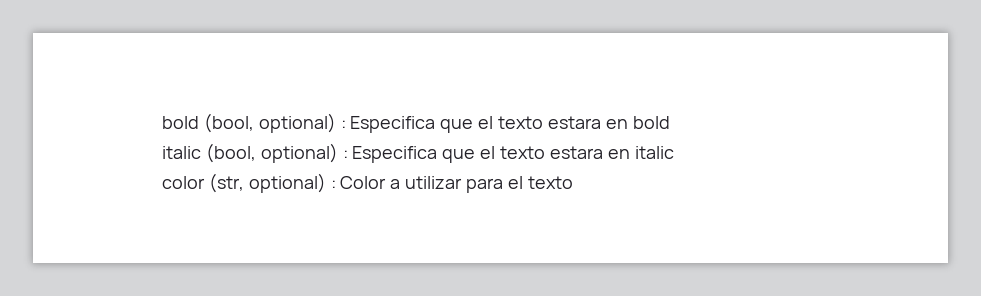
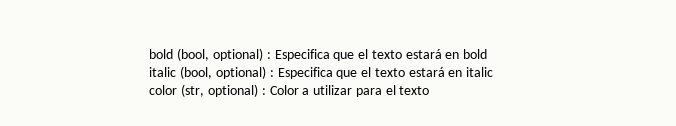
[547,116,601,129] estara -> [405,49,442,59] estará
[549,146,603,159] estara -> [408,67,445,77] estará

